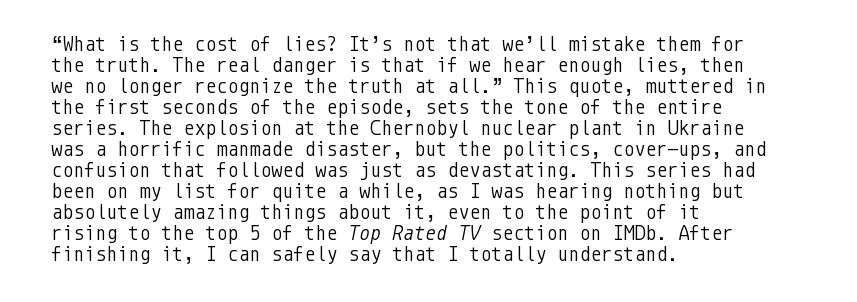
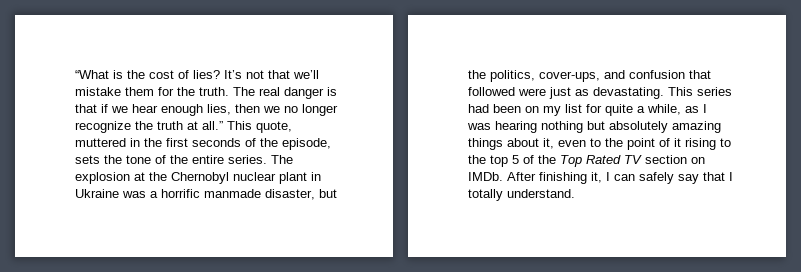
[315,166,348,177] was -> [518,88,546,96] were

